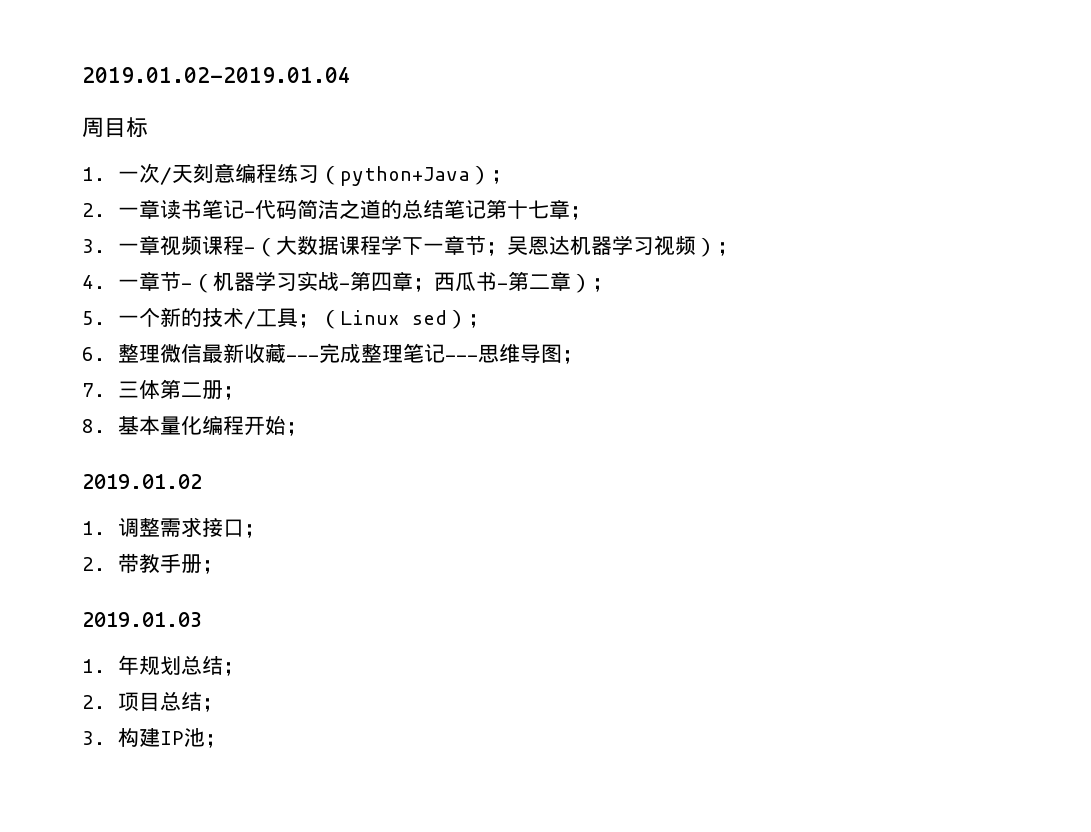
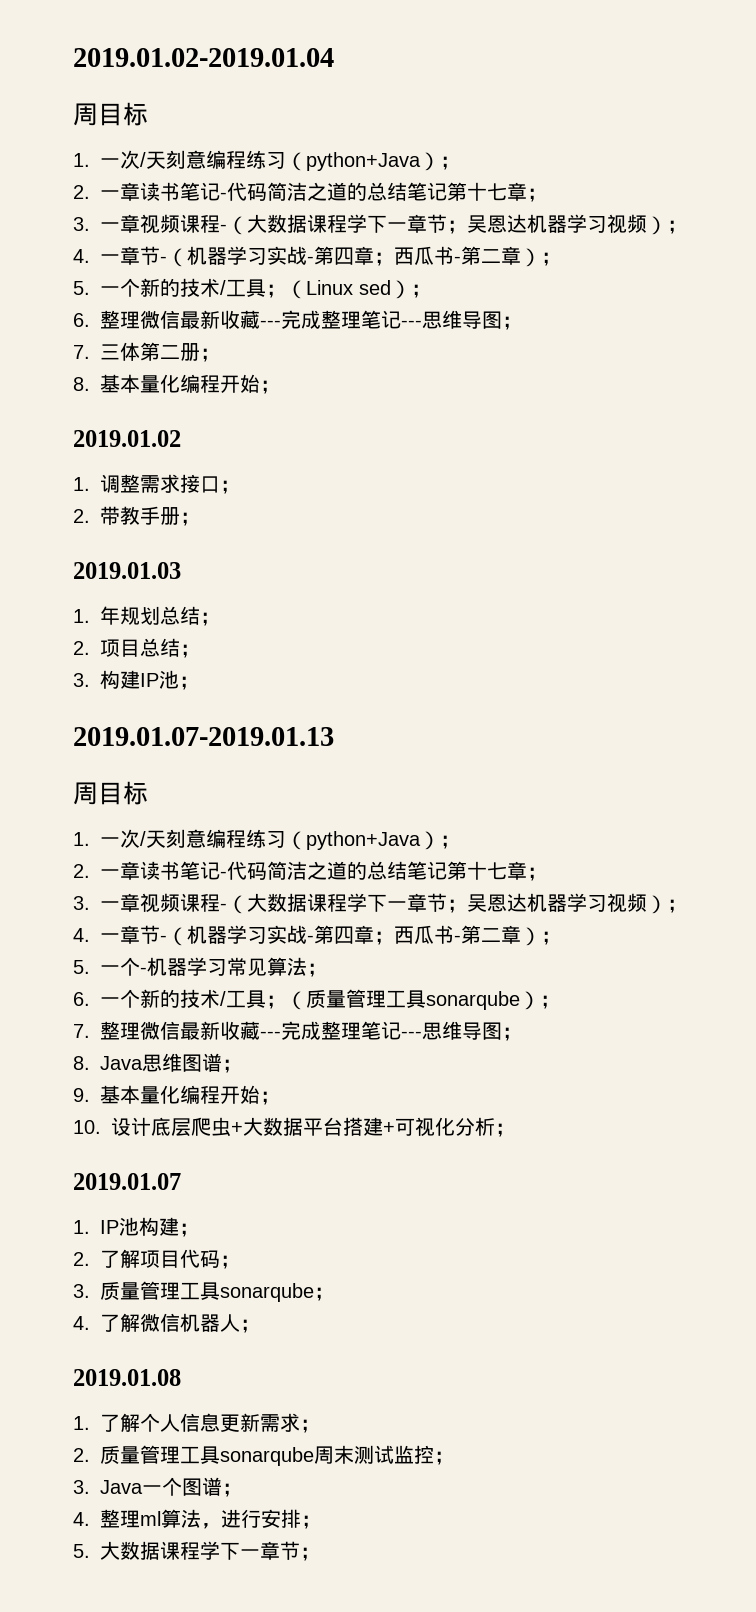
(227, 741) none -> [73,727,334,746] [73,781,148,805] [73,829,460,850] [73,861,547,881] [73,893,687,914] [73,925,561,946] [73,957,327,977] [73,989,560,1010] [73,1021,522,1041] [73,1053,242,1073] [73,1085,280,1105] [73,1117,515,1137] [73,1173,181,1190] [73,1217,199,1237] [73,1249,240,1269] [73,1281,334,1302] [73,1313,260,1333] [73,1369,181,1386] [73,1413,320,1433] [73,1445,454,1466] [73,1477,242,1497] [73,1509,321,1529] [73,1541,320,1561] // 2019.01.07-2019.01.13 // 周目标 // 1.一次/天刻意编程练习（python+Java）； // 2.一章读书笔记-代码简洁之道的总结笔记第十七章； // 3.一章视频课程-（大数据课程学下一章节；吴恩达机器学习视频）； // 4.一章节-（机器学习实战-第四章；西瓜书-第二章）； // 5.一个-机器学习常见算法； // 6.一个新的技术/工具；（质量管理工具sonarqube）； // 7.整理微信最新收藏---完成整理笔记---思维导图； // 8. Java思维图谱； // 9.基本量化编程开始； // 10.设计底层爬虫+大数据平台搭建+可视化分析； // 2019.01.07 // 1. IP池构建； // 2.了解项目代码； // 3.质量管理工具sonarqube； // 4.了解微信机器人； // 2019.01.08 // 1.了解个人信息更新需求； // 2.质量管理工具sonarqube周末测试监控； // 3. Java一个图谱； // 4.整理ml算法，进行安排； // 5.大数据课程学下一章节；

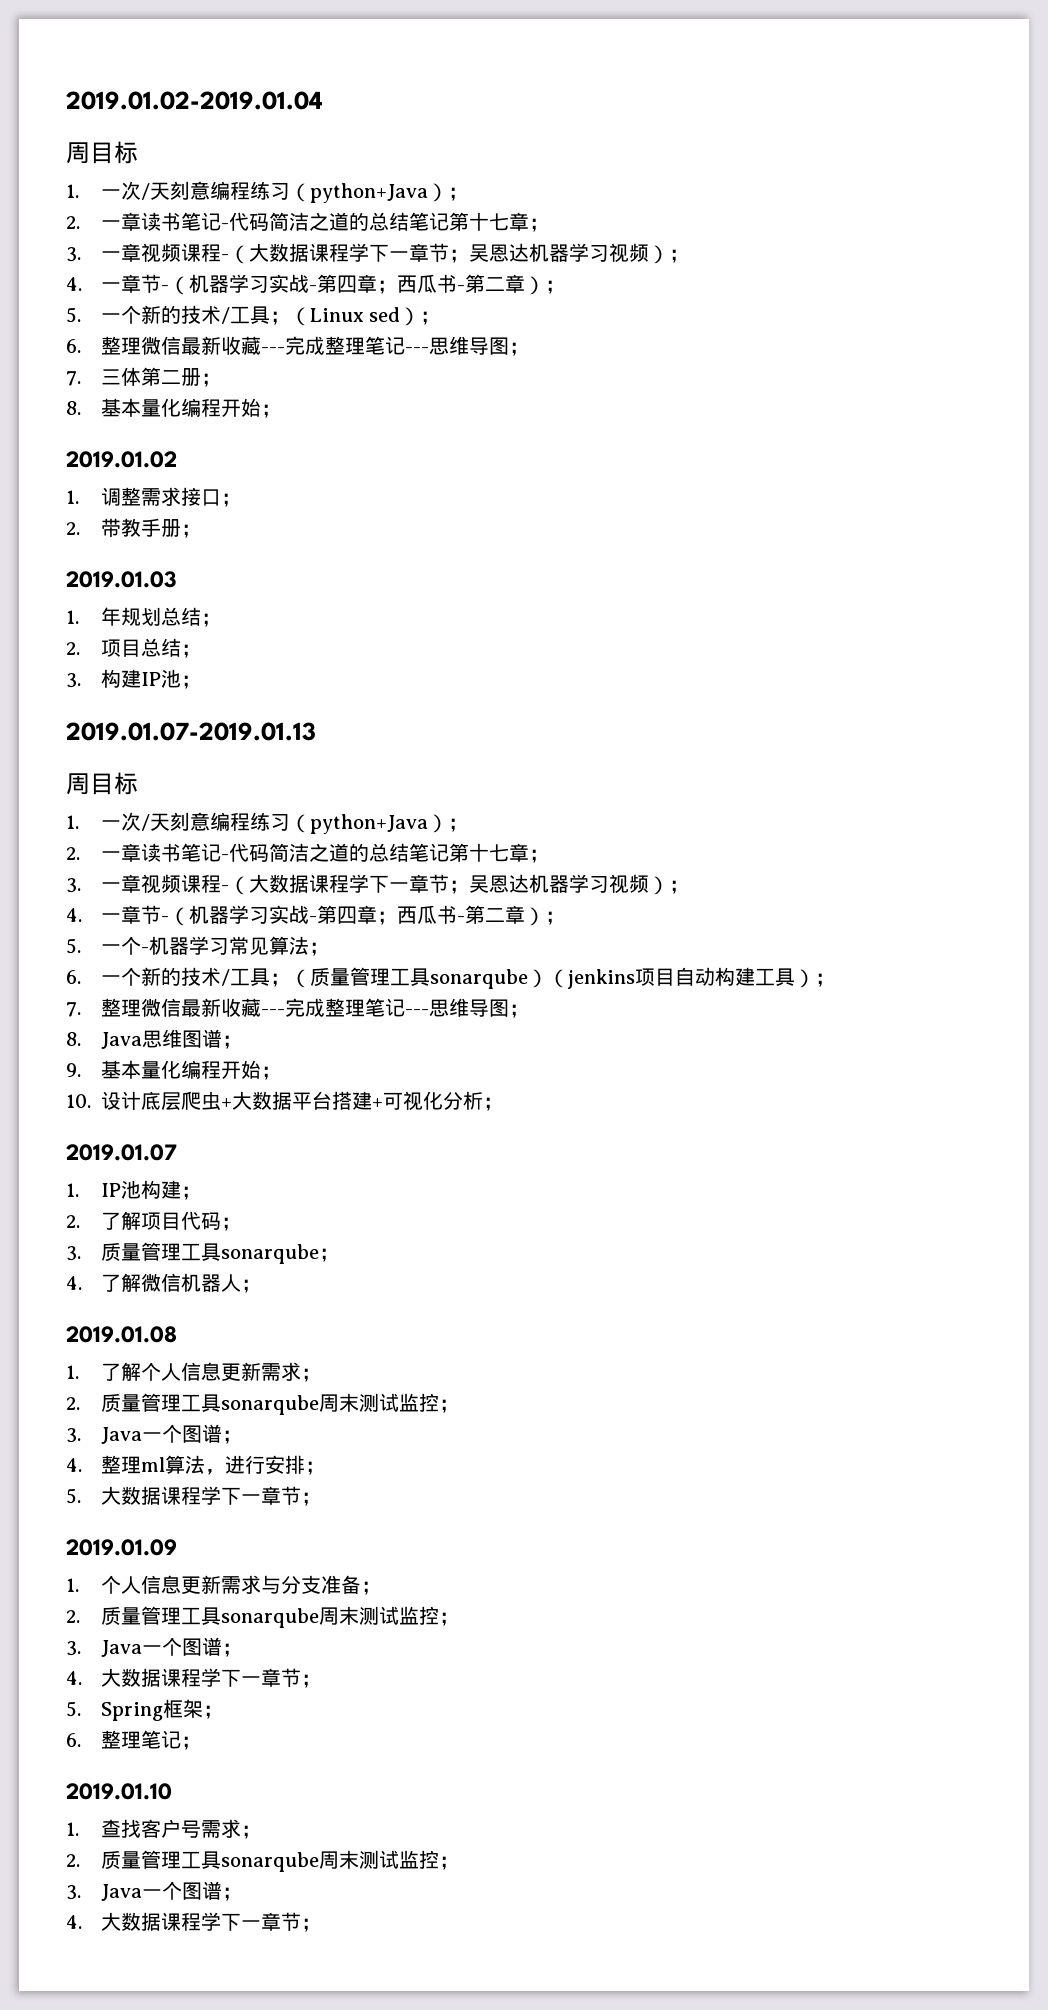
(540, 1000) none -> [547,967,815,989] （jenkins项目自动构建工具）
(320, 1554) none -> [66,1539,177,1556] [66,1575,381,1595] [66,1606,459,1628] [66,1637,242,1657] [66,1668,321,1688] [66,1699,223,1721] [66,1730,201,1750] [66,1783,172,1800] [66,1819,261,1839] [66,1850,459,1872] [66,1881,242,1901] [66,1912,321,1932] // 2019.01.09 // 1.个人信息更新需求与分支准备； // 2.质量管理工具sonarqube周末测试监控； // 3. Java一个图谱； // 4.大数据课程学下一章节； // 5. Spring框架； // 6.整理笔记； // 2019.01.10 // 1.查找客户号需求； // 2.质量管理工具sonarqube周末测试监控； // 3. Java一个图谱； // 4.大数据课程学下一章节；

